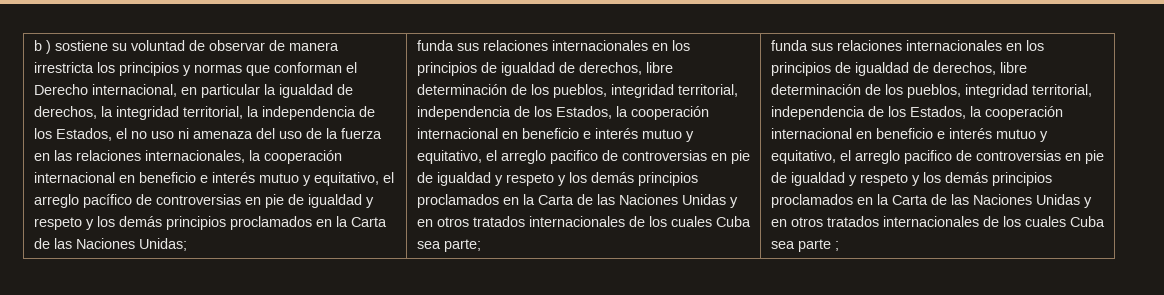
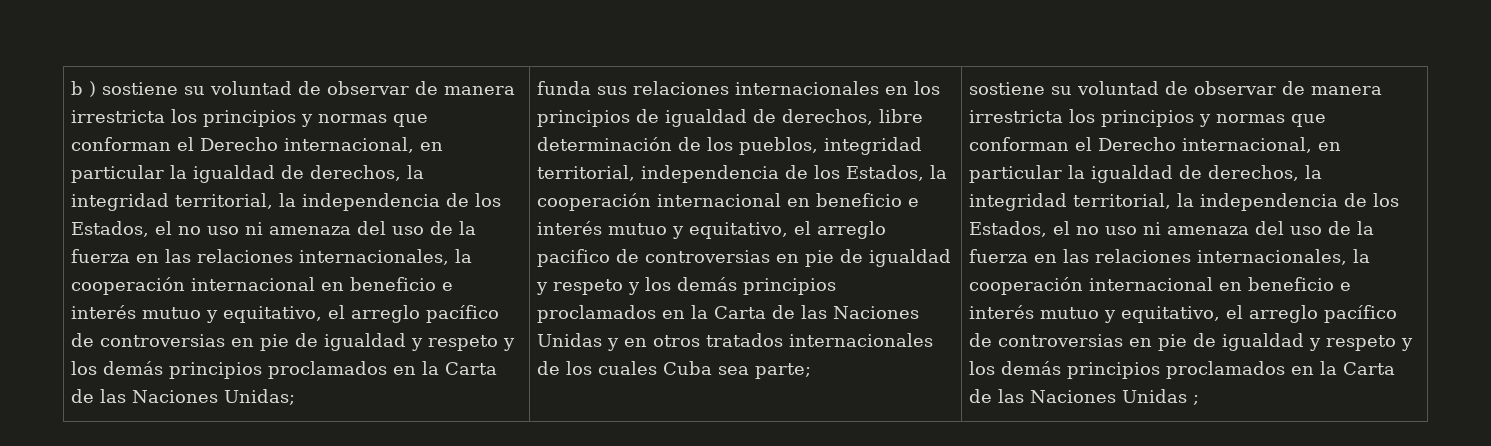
[770,40,1044,51] [770,62,1027,76] [770,84,1092,98] [770,106,966,120] funda sus relaciones internacionales en los principios de igualdad de derechos, libre determinación de los pueblos, integridad territorial, independencia de los Estados, -> [968,81,1382,95] [968,109,1326,127] [968,137,1341,153] [968,165,1322,183] [968,193,1399,211] [968,221,1374,237] [968,249,1347,265] sostiene su voluntad de observar de manera irrestricta los principios y normas que conforman el Derecho internacional, en particular la igualdad de derechos, la integridad territorial, la independencia de los Estados, el no uso ni amenaza del uso de la fuerza en las relaciones internacionales,
[903,150,952,164] pacifico -> [1323,305,1397,323] pacífico
[1083,197,1092,208] [770,216,1105,227] [770,239,831,252] y en otros tratados internacionales de los cuales Cuba sea parte -> (1187, 396) none

